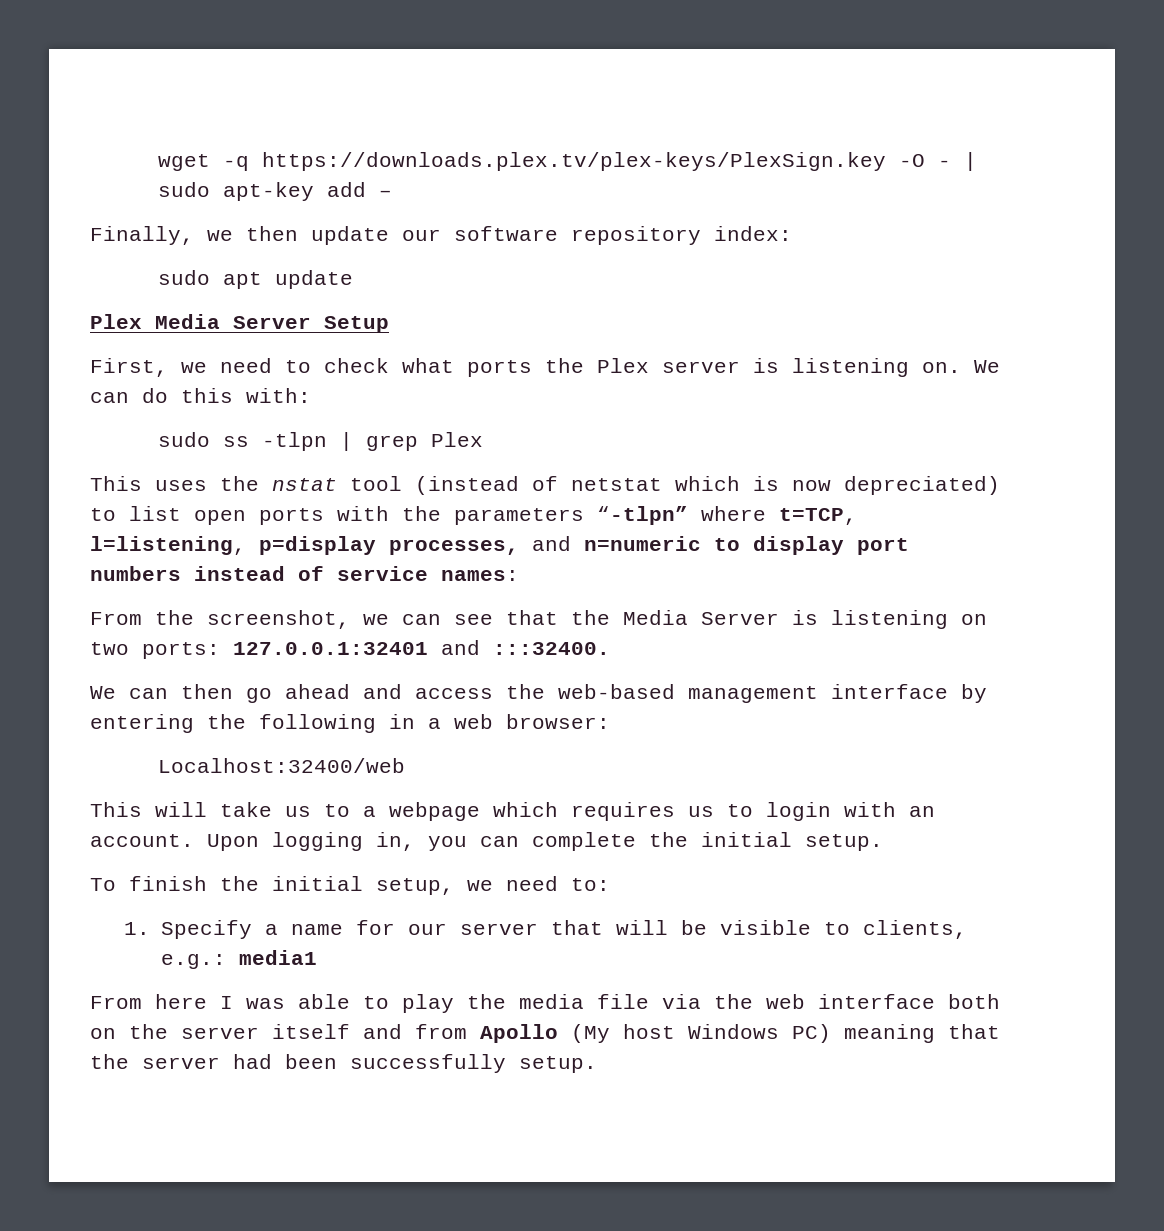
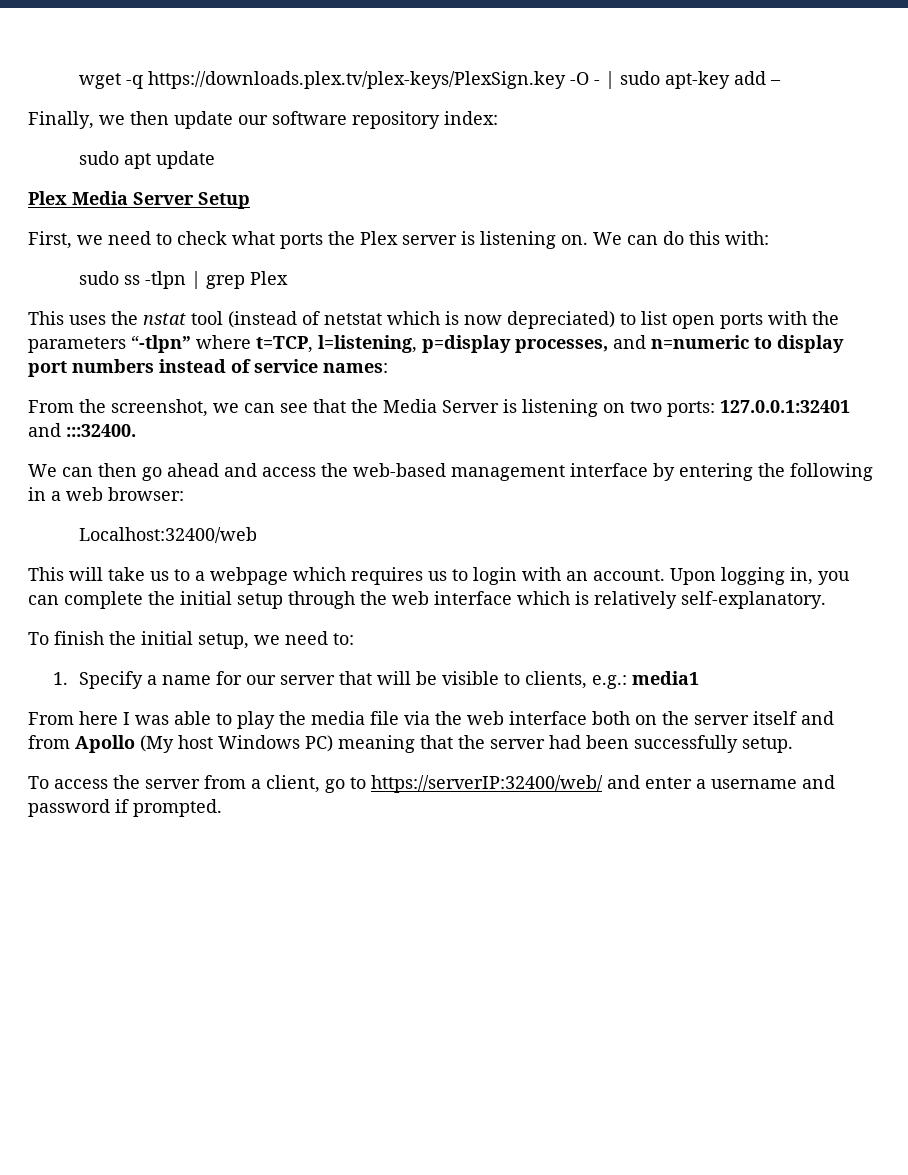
[805,834,883,851] setup. -> [237,591,826,609] setup through the web interface which is relatively self-explanatory.
(597, 1064) none -> [28,775,835,793] [28,799,222,817] // To access the server from a client, go to https://serverIP:32400/web/ and enter a username and password if prompted.

